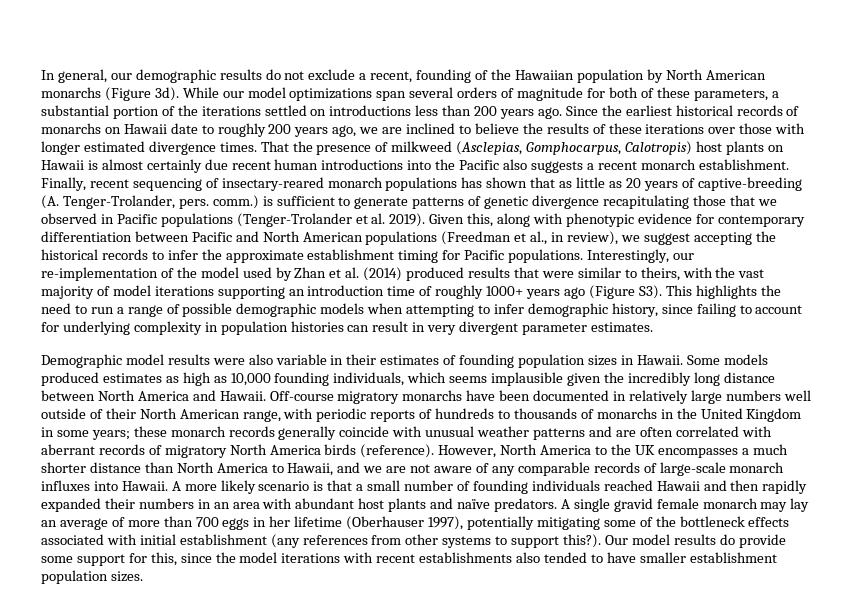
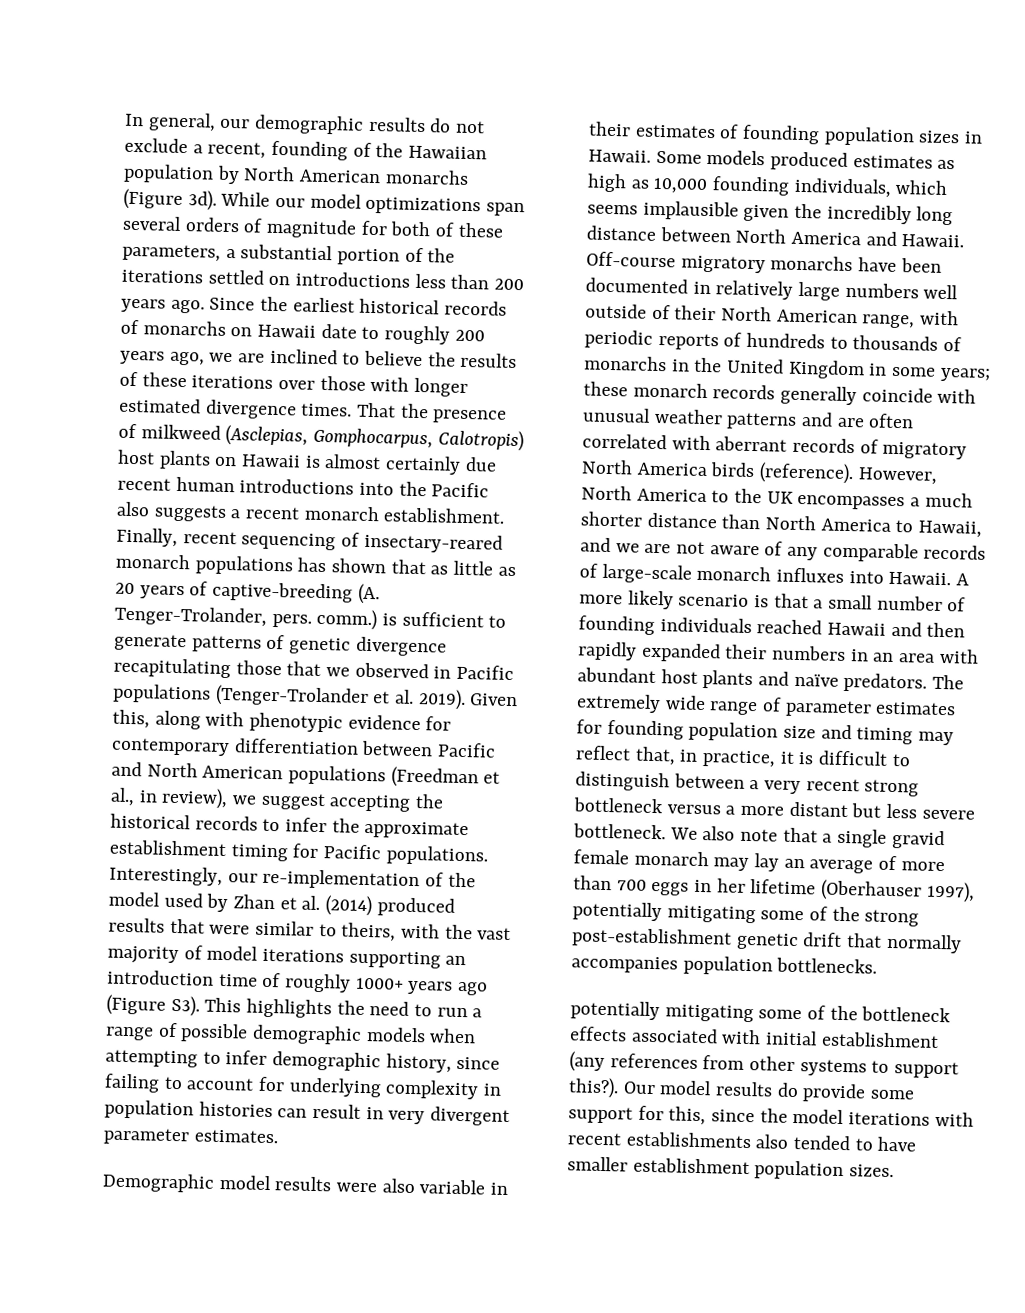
[560,499,570,509] A -> [932,674,965,690] [576,693,957,718] [576,719,955,746] [575,745,911,768] [575,771,920,797] [573,797,975,820] [573,823,833,843] The extremely wide range of parameter estimates for founding population size and timing may reflect that, in practice, it is difficult to distinguish between a very recent strong bottleneck versus a more distant but less severe bottleneck. We also note that a
(676, 521) none -> [864,909,920,927] [571,927,962,954] [571,955,878,976] [570,1000,858,1023] strong post-establishment genetic drift that normally accompanies population bottlenecks. // potentially mitigating some of the

